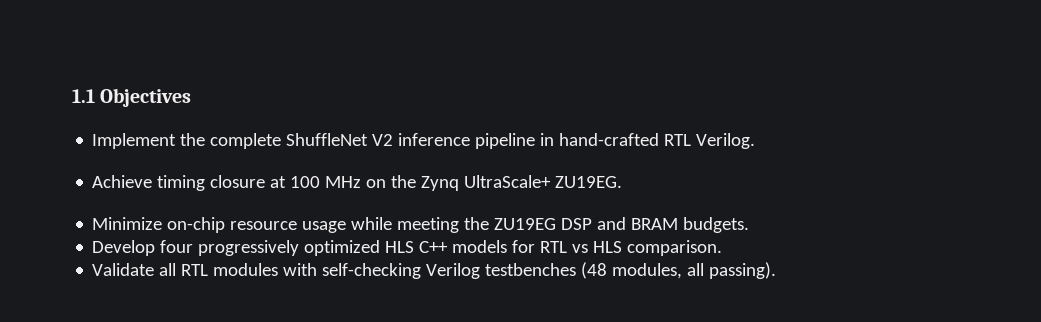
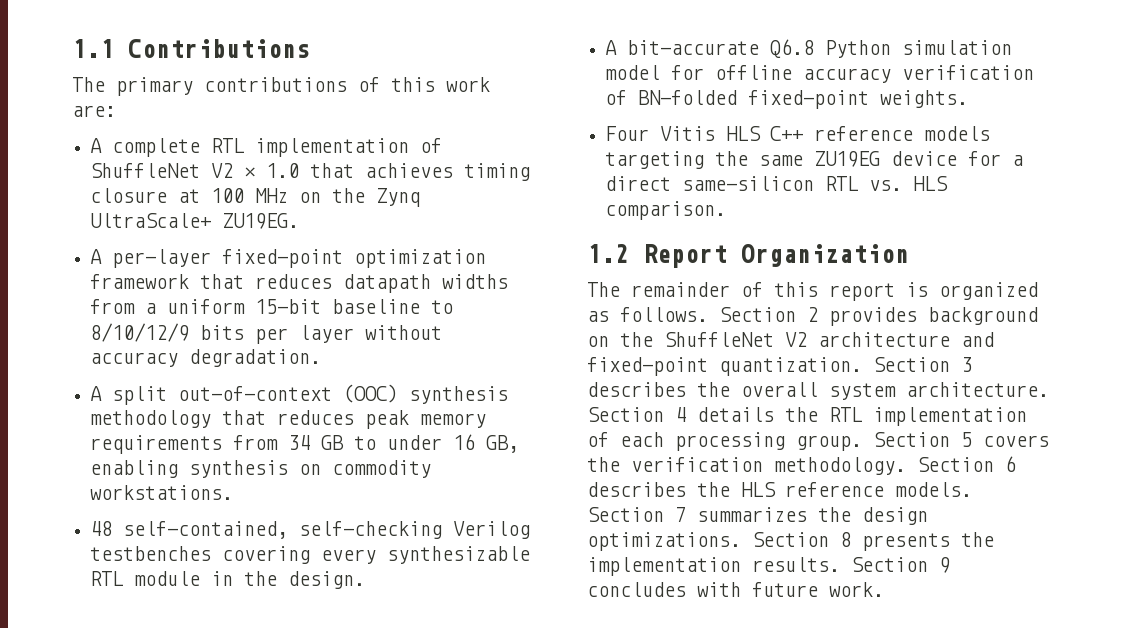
[100,88,192,107] [92,133,756,149] [92,175,153,188] Objectives // Implement the complete ShuffleNet V2 inference pipeline in hand-crafted RTL Verilog. // Achieve -> [128,39,310,58] [72,77,490,96] [72,105,116,117] [90,138,443,157] [90,163,454,178] Contributions // The primary contributions of this work are: // A complete RTL implementation of ShuffleNet V2 × 1.0 that achieves
[92,217,750,233] [92,240,723,256] [92,262,777,279] Minimize on-chip resource usage while meeting the ZU19EG DSP and BRAM budgets. // Develop four progressively optimized HLS C++ models for RTL vs HLS comparison. // Validate all RTL modules with self-checking Verilog testbenches (48 modules, all passing). -> [90,249,487,268] [90,274,509,293] [90,299,454,314] [90,323,443,344] [90,349,322,367] [90,384,509,405] [90,410,487,429] [90,434,520,454] [90,460,432,478] [90,485,234,500] [90,521,531,539] [90,546,531,564] [90,571,366,589] [605,39,1013,58] [605,65,1035,83] [605,90,969,109] [605,126,991,141] [605,151,1024,169] [605,176,949,191] [605,201,727,220] [587,244,909,268] [587,282,1038,301] [587,307,1038,326] [587,332,994,347] [587,357,972,376] [587,382,1049,400] [587,407,1027,426] [587,432,1049,451] [587,456,1016,475] [587,482,972,497] [587,507,928,525] [587,532,994,551] [587,557,950,576] [587,582,884,597] A per-layer fixed-point optimization framework that reduces datapath widths from a uniform 15-bit baseline to 8/10/12/9 bits per layer without accuracy degradation. // A split out-of-context (OOC) synthesis methodology that reduces peak memory requirements from 34 GB to under 16 GB, enabling synthesis on commodity workstations. // 48 self-contained, self-checking Verilog testbenches covering every synthesizable RTL module in the design. // A bit-accurate Q6.8 Python simulation model for offline accuracy verification of BN-folded fixed-point weights. // Four Vitis HLS C++ reference models targeting the same ZU19EG device for a direct same-silicon RTL vs. HLS comparison. // 1.2 Report Organization // The remainder of this report is organized as follows. Section 2 provides background on the ShuffleNet V2 architecture and fixed-point quantization. Section 3 describes the overall system architecture. Section 4 details the RTL implementation of each processing group. Section 5 covers the verification methodology. Section 6 describes the HLS reference models. Section 7 summarizes the design optimizations. Section 8 presents the implementation results. Section 9 concludes with future work.

